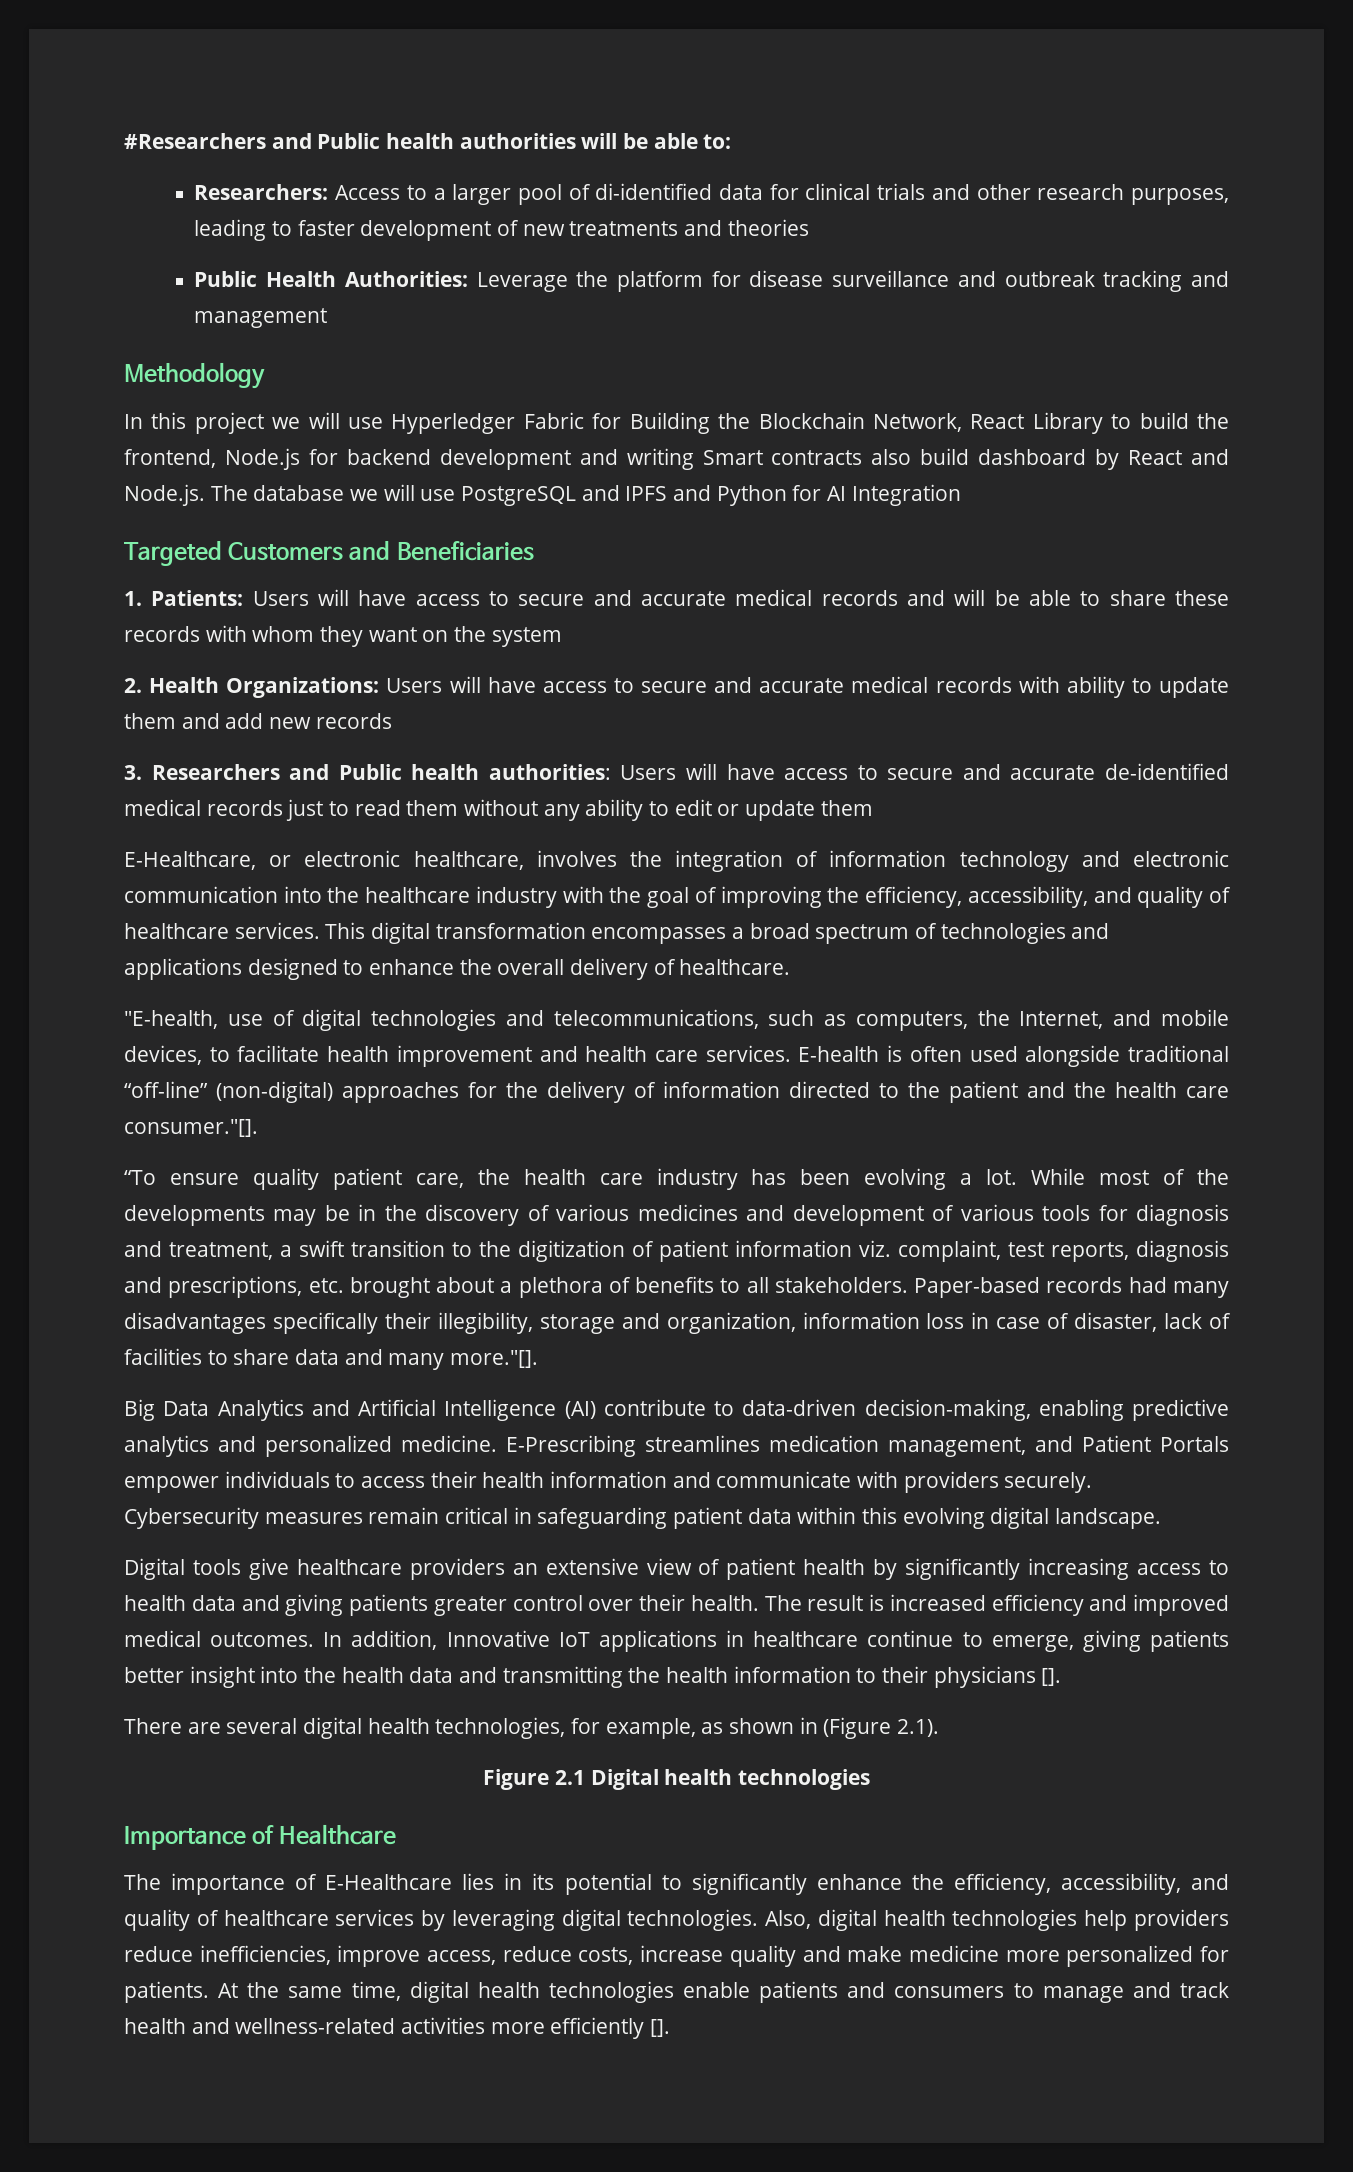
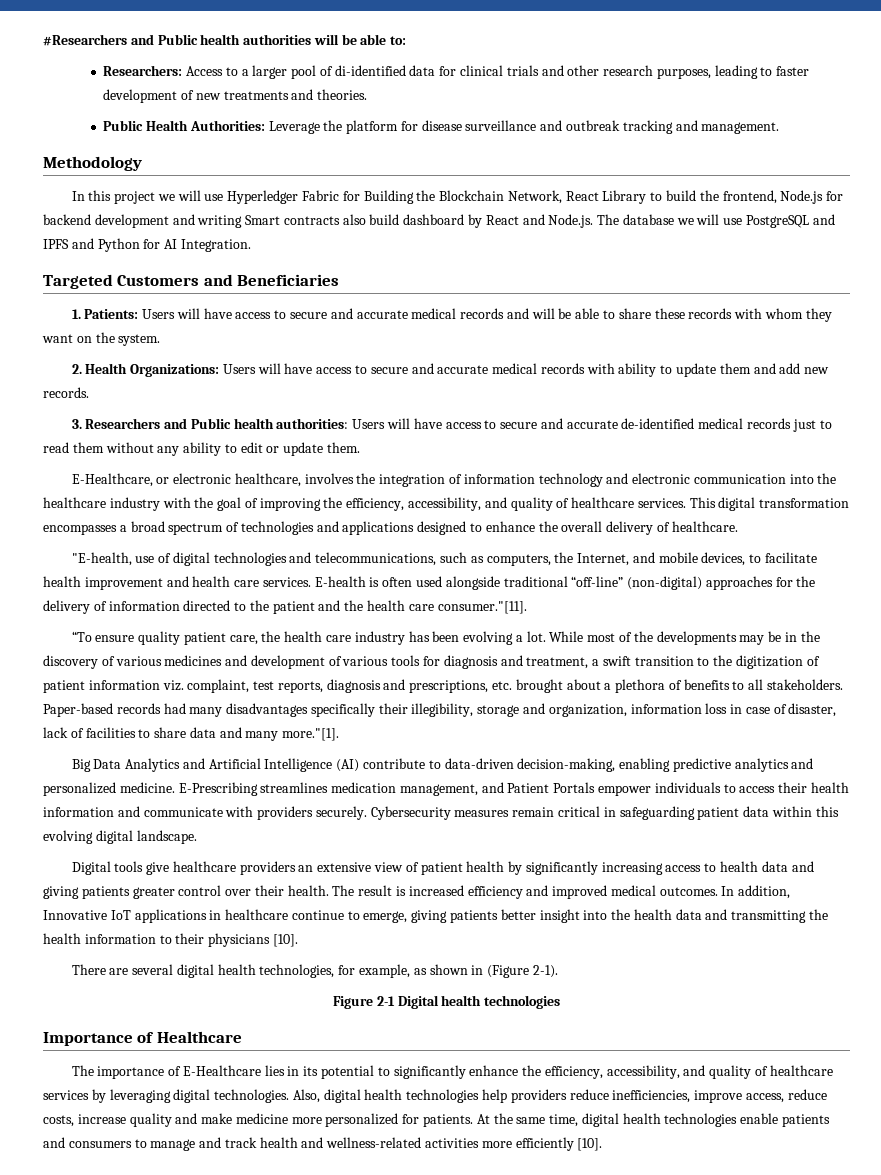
[727,219,809,236] theories -> [317,89,368,100] theories.
[194,308,328,328] management -> [701,122,780,134] management.
[851,484,961,506] Integration -> [180,239,251,252] Integration.
[491,627,562,647] system -> [118,334,161,346] system.
[315,713,392,729] records -> [43,387,89,398] records.
[820,800,873,816] them -> [327,442,361,453] them.
[124,1119,258,1137] consumer."[]. -> [437,601,527,614] consumer."[11].
[450,1350,539,1368] more."[]. -> [282,728,340,741] more."[1].
[1041,1668,1062,1686] []. -> [272,934,298,947] [10].
[897,1719,940,1737] 2.1). -> [532,965,558,978] 2-1).
[554,1770,585,1785] 2.1 -> [376,996,395,1006] 2-1
[650,2019,671,2037] []. -> [577,1138,603,1151] [10].

